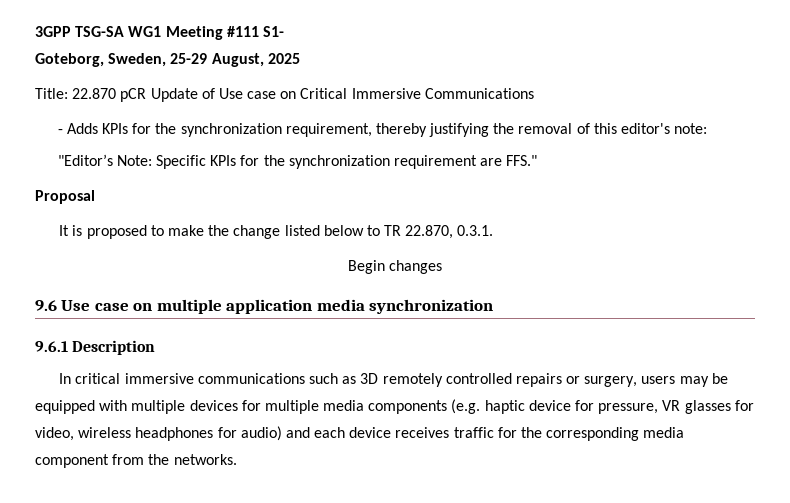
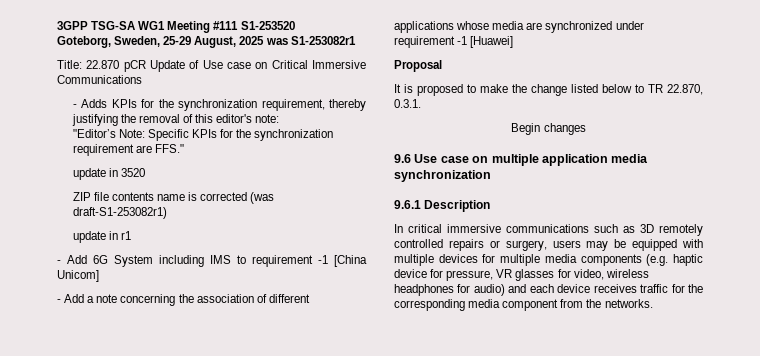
[262,26,284,37] S1- -> [240,21,295,30] S1-253520
(300, 58) none -> [265,36,356,45] was S1-253082r1
(538, 160) none -> [72,168,145,180] [72,192,275,204] [72,207,167,219] [72,231,131,243] [57,255,367,267] [57,270,99,282] [57,294,310,306] [394,21,644,33] [394,36,514,48] // update in 3520 // ZIP file contents name is corrected (was draft-S1-253082r1) // update in r1 // - Add 6G System including IMS to requirement -1 [China Unicom] // - Add a note concerning the association of different applications whose media are synchronized under requirement -1 [Huawei]

